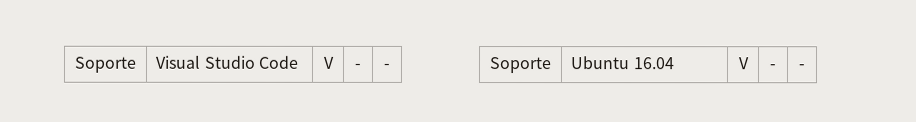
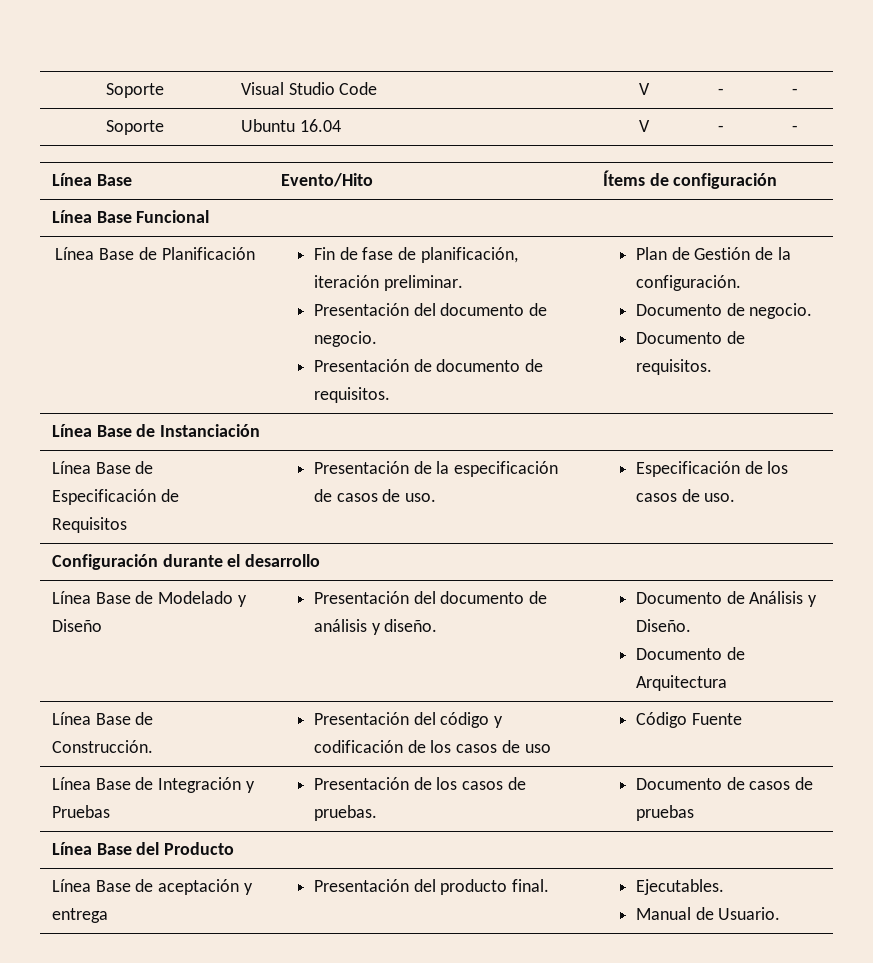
(805, 67) none -> [51,173,132,186] [280,173,373,187] [602,170,778,189] [51,210,210,223] [55,247,255,260] [314,247,518,263] [314,275,463,291] [314,303,548,316] [314,331,378,347] [314,359,544,372] [314,387,391,403] [636,247,791,260] [636,275,742,291] [636,303,813,319] [636,331,745,344] [636,359,713,375] [51,424,260,437] [51,461,154,474] [51,489,179,505] [51,517,127,533] [314,461,559,477] [314,489,437,502] [636,461,789,477] [636,489,736,502] [51,554,320,570] [51,591,247,607] [51,619,102,632] [314,591,548,604] [314,619,438,635] [636,591,818,607] [636,619,692,632] [636,647,745,660] [636,675,728,691] [51,712,154,725] [51,740,153,753] [314,712,504,728] [314,740,551,753] [636,712,742,728] [51,777,255,793] [51,805,110,818] [314,777,526,790] [314,805,378,821] [636,777,814,790] [636,805,695,821] [51,842,234,855] [51,879,253,895] [51,908,108,923] [314,879,550,895] [636,879,725,895] [636,907,781,920] // Línea Base | Evento/Hito | Ítems de configuración // Línea Base Funcional // Línea Base de Planificación | Fin de fase de planificación, iteración preliminar. // Presentación del documento de negocio. // Presentación de documento de requisitos. | Plan de Gestión de la configuración. // Documento de negocio. // Documento de requisitos. // Línea Base de Instanciación // Línea Base de Especificación de Requisitos | Presentación de la especificación de casos de uso. | Especificación de los casos de uso. // Configuración durante el desarrollo // Línea Base de Modelado y Diseño | Presentación del documento de análisis y diseño. | Documento de Análisis y Diseño. // Documento de Arquitectura // Línea Base de Construcción. | Presentación del código y codificación de los casos de uso | Código Fuente // Línea Base de Integración y Pruebas | Presentación de los casos de pruebas. | Documento de casos de pruebas // Línea Base del Producto // Línea Base de aceptación y entrega | Presentación del producto final. | Ejecutables. // Manual de Usuario.

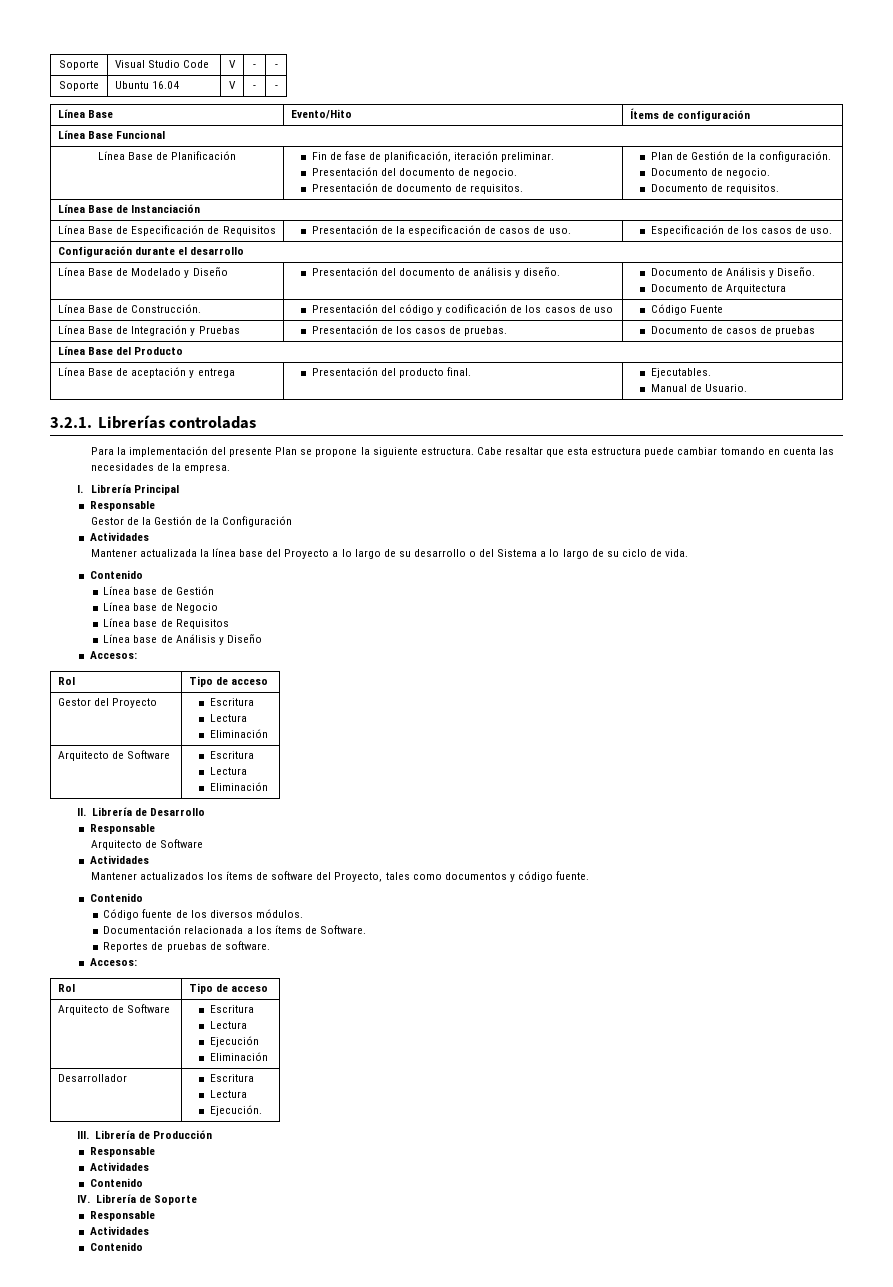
(781, 913) none -> [50,415,257,429] [90,446,834,457] [90,463,230,473] [77,484,179,495] [89,501,155,511] [90,516,293,527] [89,532,149,541] [90,548,689,559] [89,570,143,579] [103,586,214,595] [103,602,218,613] [103,618,229,629] [103,634,262,645] [89,651,137,659] [58,677,76,685] [189,676,269,687] [58,698,158,708] [209,698,254,706] [209,714,247,722] [209,729,268,738] [58,750,171,761] [209,751,254,759] [209,767,247,775] [209,782,268,791] [77,807,206,816] [89,824,155,834] [90,839,203,850] [89,855,149,864] [90,871,590,882] [89,893,143,902] [103,909,303,920] [103,925,366,934] [103,941,270,952] [89,958,137,966] [58,984,76,992] [189,983,269,994] [58,1004,171,1015] [209,1005,254,1013] [209,1021,247,1029] [209,1036,259,1047] [209,1052,268,1061] [58,1074,128,1082] [209,1074,254,1082] [209,1090,247,1098] [209,1105,262,1116] [77,1130,213,1139] [89,1147,155,1157] [89,1162,149,1171] [89,1178,143,1187] [77,1194,198,1205] [89,1211,155,1221] [89,1226,149,1235] [89,1242,143,1251] // 3.2.1. Librerías controladas // Para la implementación del presente Plan se propone la siguiente estructura. Cabe resaltar que esta estructura puede cambiar tomando en cuenta las necesidades de la empresa. // I. Librería Principal // Responsable // Gestor de la Gestión de la Configuración // Actividades // Mantener actualizada la línea base del Proyecto a lo largo de su desarrollo o del Sistema a lo largo de su ciclo de vida. // Contenido // Línea base de Gestión // Línea base de Negocio // Línea base de Requisitos // Línea base de Análisis y Diseño // Accesos: // Rol | Tipo de acceso // Gestor del Proyecto | Escritura // Lectura // Eliminación // Arquitecto de Software | Escritura // Lectura // Eliminación // II. Librería de Desarrollo // Responsable // Arquitecto de Software // Actividades // Mantener actualizados los ítems de software del Proyecto, tales como documentos y código fuente. // Contenido // Código fuente de los diversos módulos. // Documentación relacionada a los ítems de Software. // Reportes de pruebas de software. // Accesos: // Rol | Tipo de acceso // Arquitecto de Software | Escritura // Lectura // Ejecución // Eliminación // Desarrollador | Escritura // Lectura // Ejecución. // III. Librería de Producción // Responsable // Actividades // Contenido // IV. Librería de Soporte // Responsable // Actividades // Contenido

